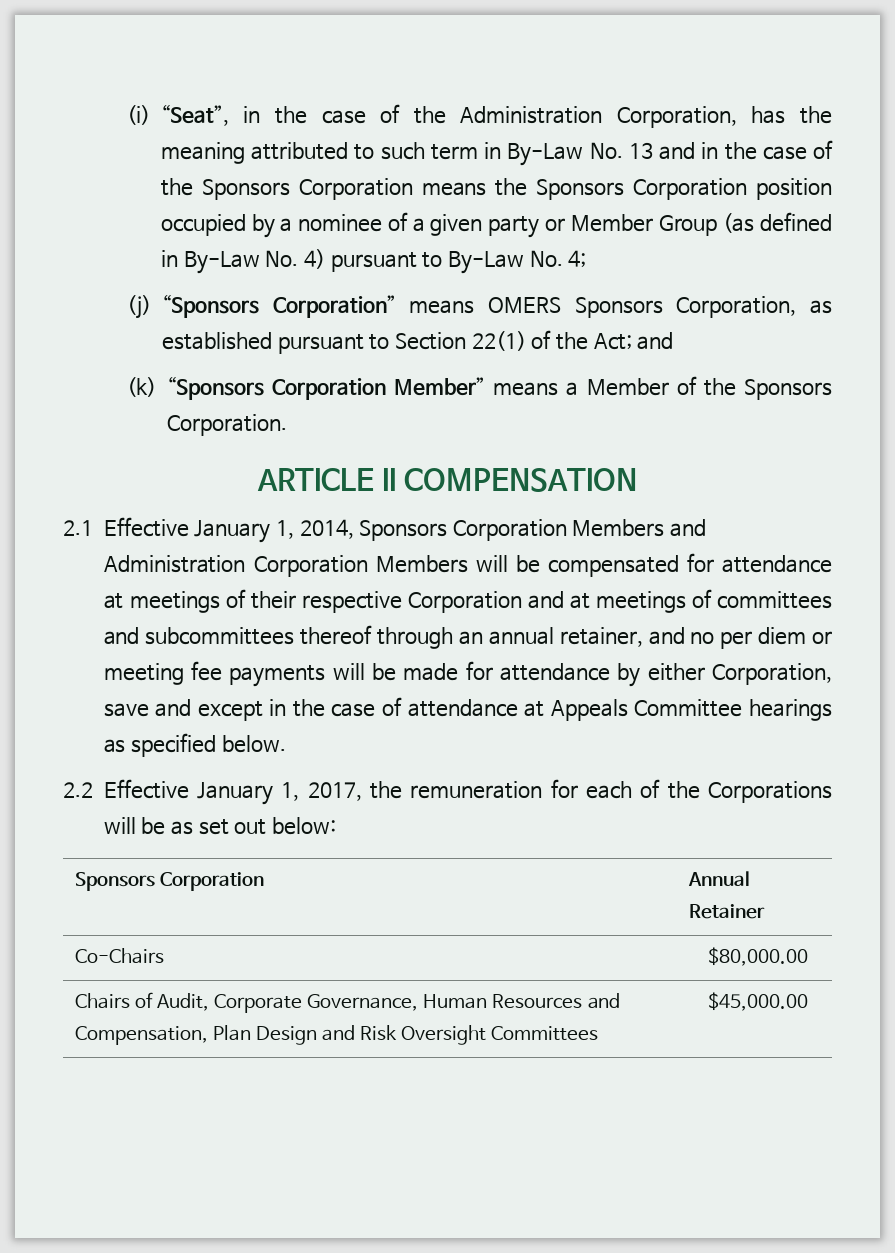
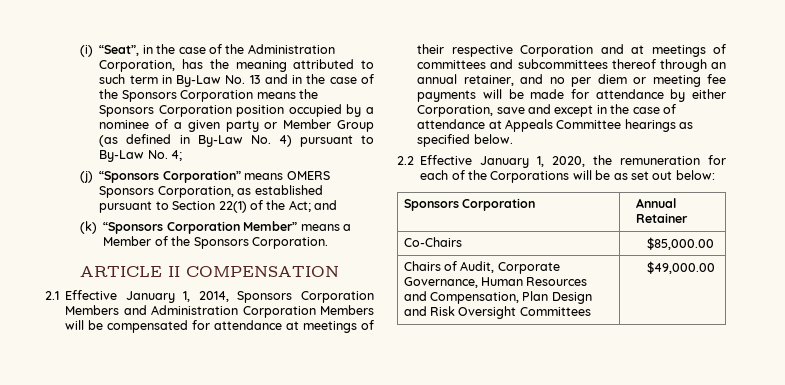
[307,782,362,801] 2017, -> [552,156,586,167] 2020,
[708,947,809,966] $80,000.00 -> [646,237,714,250] $85,000.00
[708,992,809,1011] $45,000.00 -> [646,261,715,274] $49,000.00

